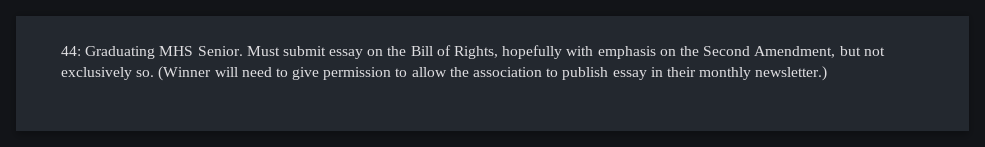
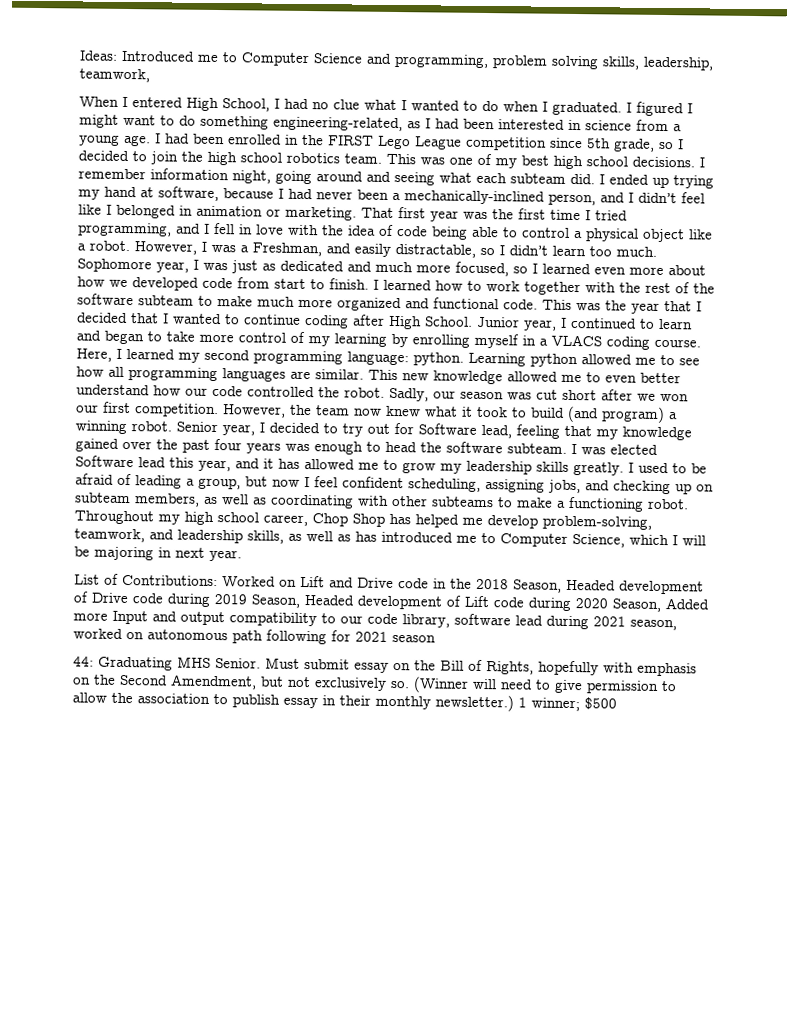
(61, 51) none -> [79,50,714,71] [79,68,150,83] [79,96,693,117] [79,114,682,132] [79,133,684,152] [78,150,705,170] [78,168,714,189] [78,186,705,206] [78,204,628,222] [78,222,713,243] [77,240,657,258] [77,258,706,277] [77,276,715,296] [77,293,702,314] [77,312,693,331] [76,330,701,350] [76,348,700,368] [76,366,681,385] [76,384,689,402] [76,401,678,424] [75,420,692,441] [75,438,658,455] [75,455,707,476] [75,473,714,495] [75,492,689,512] [74,510,652,530] [74,528,706,548] [74,546,242,562] [74,573,704,595] [73,591,709,612] [73,610,677,631] [73,628,436,645] Ideas: Introduced me to Computer Science and programming, problem solving skills, leadership, teamwork, // When I entered High School, I had no clue what I wanted to do when I graduated. I figured I might want to do something engineering-related, as I had been interested in science from a young age. I had been enrolled in the FIRST Lego League competition since 5th grade, so I decided to join the high school robotics team. This was one of my best high school decisions. I remember information night, going around and seeing what each subteam did. I ended up trying my hand at software, because I had never been a mechanically-inclined person, and I didn’t feel like I belonged in animation or marketing. That first year was the first time I tried programming, and I fell in love with the idea of code being able to control a physical object like a robot. However, I was a Freshman, and easily distractable, so I didn’t learn too much. Sophomore year, I was just as dedicated and much more focused, so I learned even more about how we developed code from start to finish. I learned how to work together with the rest of the software subteam to make much more organized and functional code. This was the year that I decided that I wanted to continue coding after High School. Junior year, I continued to learn and began to take more control of my learning by enrolling myself in a VLACS coding course. Here, I learned my second programming language: python. Learning python allowed me to see how all programming languages are similar. This new knowledge allowed me to even better understand how our code controlled the robot. Sadly, our season was cut short after we won our first competition. However, the team now knew what it took to build (and program) a winning robot. Senior year, I decided to try out for Software lead, feeling that my knowledge gained over the past four years was enough to head the software subteam. I was elected Software lead this year, and it has allowed me to grow my leadership skills greatly. I used to be afraid of leading a group, but now I feel confident scheduling, assigning jobs, and checking up on subteam members, as well as coordinating with other subteams to make a functioning robot. Throughout my high school career, Chop Shop has helped me develop problem-solving, teamwork, and leadership skills, as well as has introduced me to Computer Science, which I will be majoring in next year. // List of Contributions: Worked on Lift and Drive code in the 2018 Season, Headed development of Drive code during 2019 Season, Headed development of Lift code during 2020 Season, Added more Input and output compatibility to our code library, software lead during 2021 season, worked on autonomous path following for 2021 season //
(828, 73) none -> [518,697,617,712] 1 winner; $500

